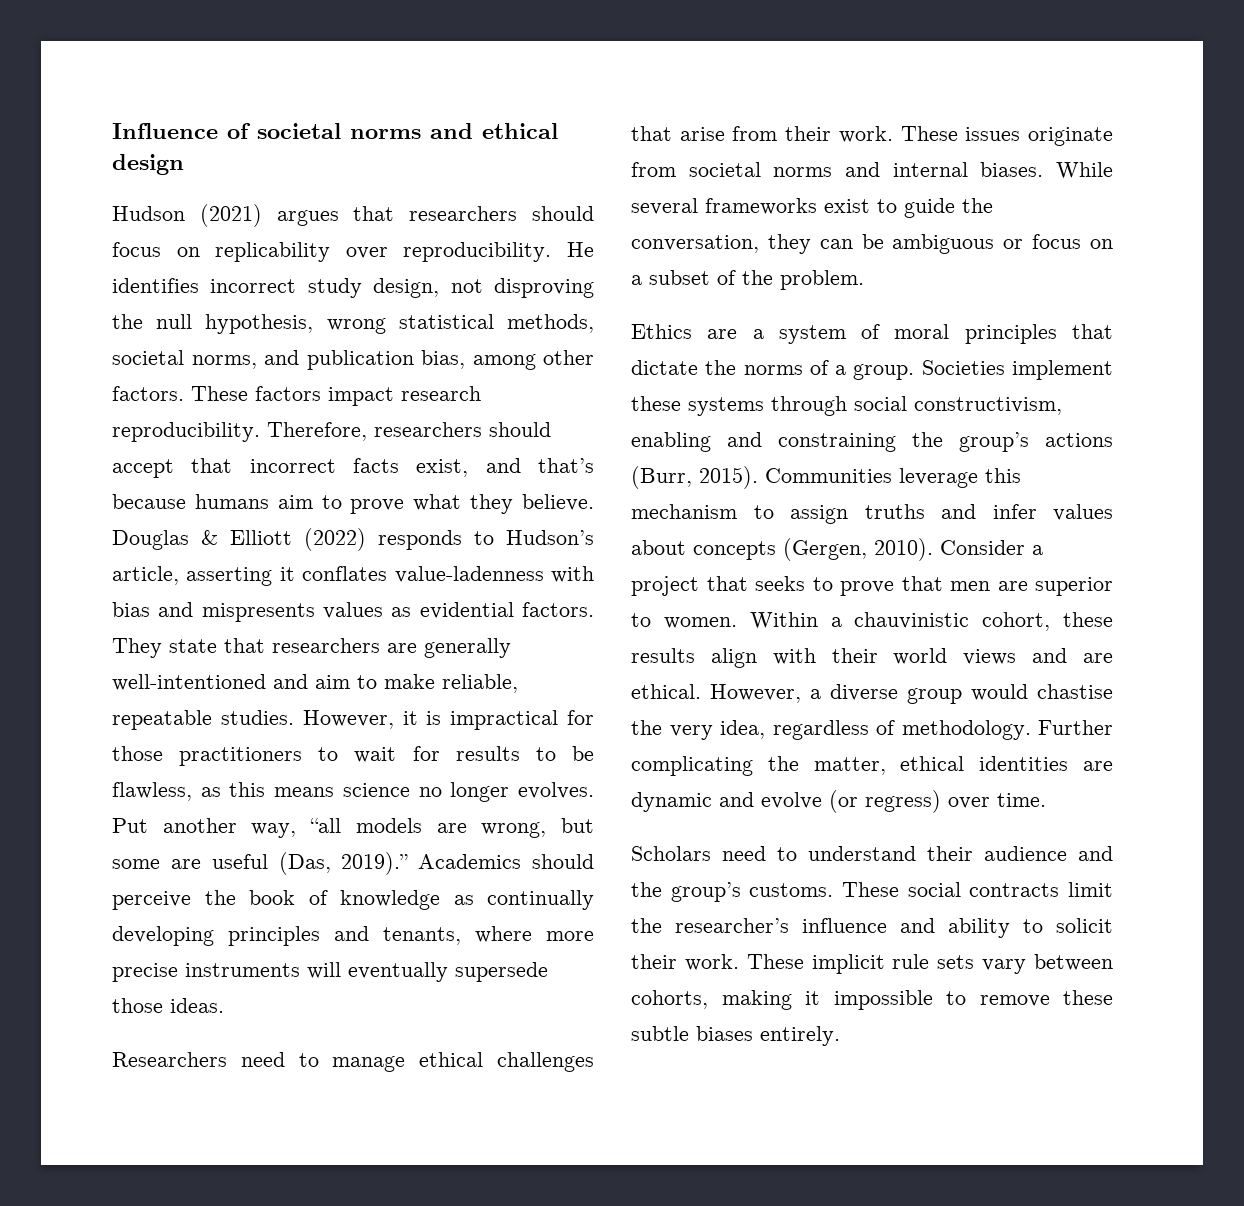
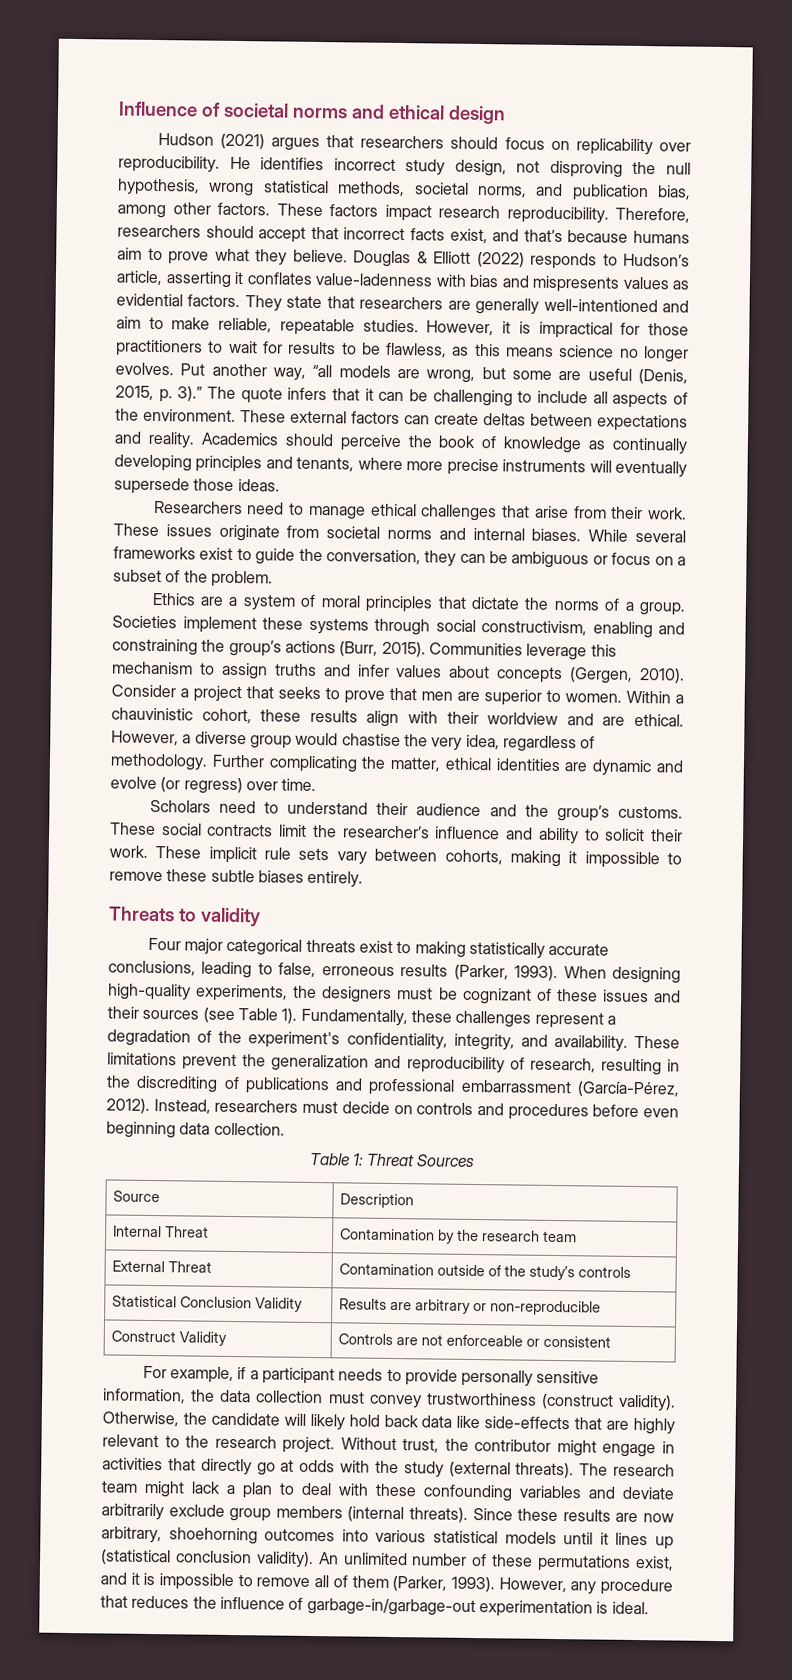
[278,852,409,875] (Das, 2019).” -> [637,368,688,385] [115,385,689,409] [115,408,688,432] [114,431,195,449] (Denis, 2015, p. 3).” The quote infers that it can be challenging to include all aspects of the environment. These external factors can create deltas between expectations and reality.
[893,648,1017,665] world views -> [487,712,559,726] worldview
(840, 1036) none -> [108,906,261,927] [147,937,610,959] [108,960,682,984] [108,983,682,1005] [107,1006,616,1029] [107,1029,680,1052] [107,1052,680,1076] [106,1075,680,1098] [106,1098,679,1121] [106,1121,285,1139] [308,1152,476,1168] [112,1190,160,1203] [339,1193,414,1209] [112,1225,209,1238] [339,1228,577,1244] [111,1260,212,1273] [338,1263,631,1281] [111,1295,303,1312] [338,1298,601,1316] [110,1330,227,1346] [337,1333,611,1348] [142,1365,600,1387] [103,1388,676,1412] [102,1411,675,1435] [102,1434,675,1458] [102,1457,675,1479] [101,1480,674,1502] [101,1503,675,1523] [101,1526,675,1550] [101,1549,675,1572] [100,1572,673,1596] [100,1595,649,1618] // Threats to validity // Four major categorical threats exist to making statistically accurate conclusions, leading to false, erroneous results (Parker, 1993). When designing high-quality experiments, the designers must be cognizant of these issues and their sources (see Table 1). Fundamentally, these challenges represent a degradation of the experiment's confidentiality, integrity, and availability. These limitations prevent the generalization and reproducibility of research, resulting in the discrediting of publications and professional embarrassment (García-Pérez, 2012). Instead, researchers must decide on controls and procedures before even beginning data collection. // Table 1: Threat Sources // Source | Description // Internal Threat | Contamination by the research team // External Threat | Contamination outside of the study’s controls // Statistical Conclusion Validity | Results are arbitrary or non-reproducible // Construct Validity | Controls are not enforceable or consistent // For example, if a participant needs to provide personally sensitive information, the data collection must convey trustworthiness (construct validity). Otherwise, the candidate will likely hold back data like side-effects that are highly relevant to the research project. Without trust, the contributor might engage in activities that directly go at odds with the study (external threats). The research team might lack a plan to deal with these confounding variables and deviate arbitrarily exclude group members (internal threats). Since these results are now arbitrary, shoehorning outcomes into various statistical models until it lines up (statistical conclusion validity). An unlimited number of these permutations exist, and it is impossible to remove all of them (Parker, 1993). However, any procedure that reduces the influence of garbage-in/garbage-out experimentation is ideal.

